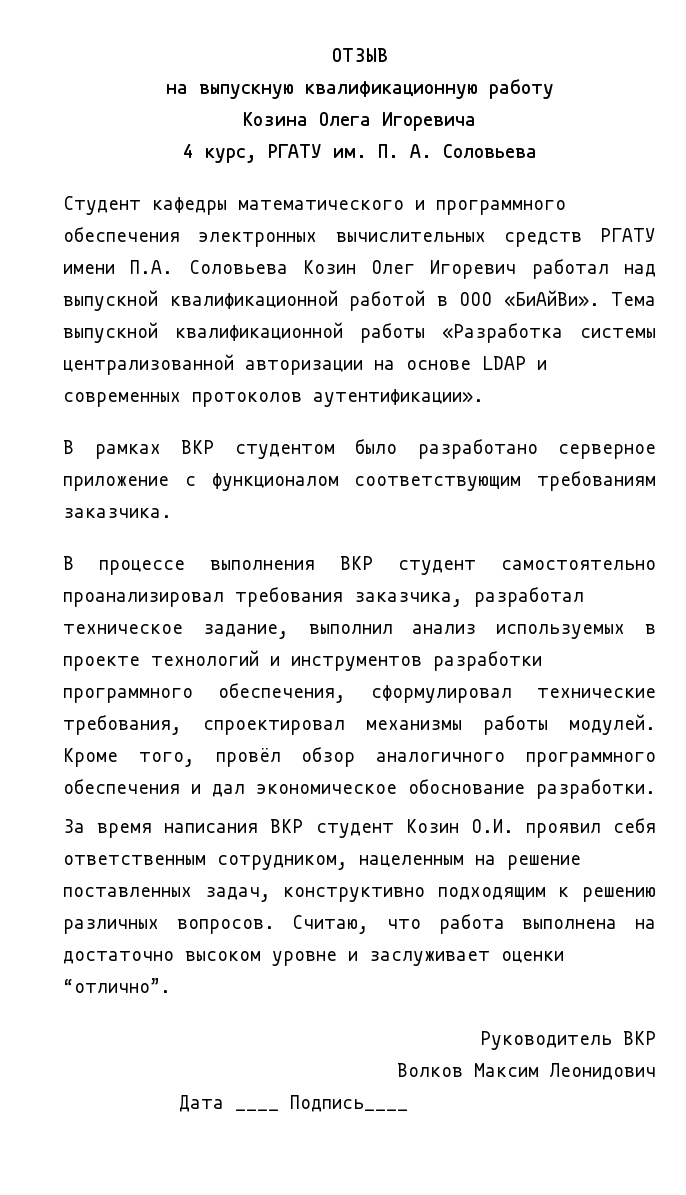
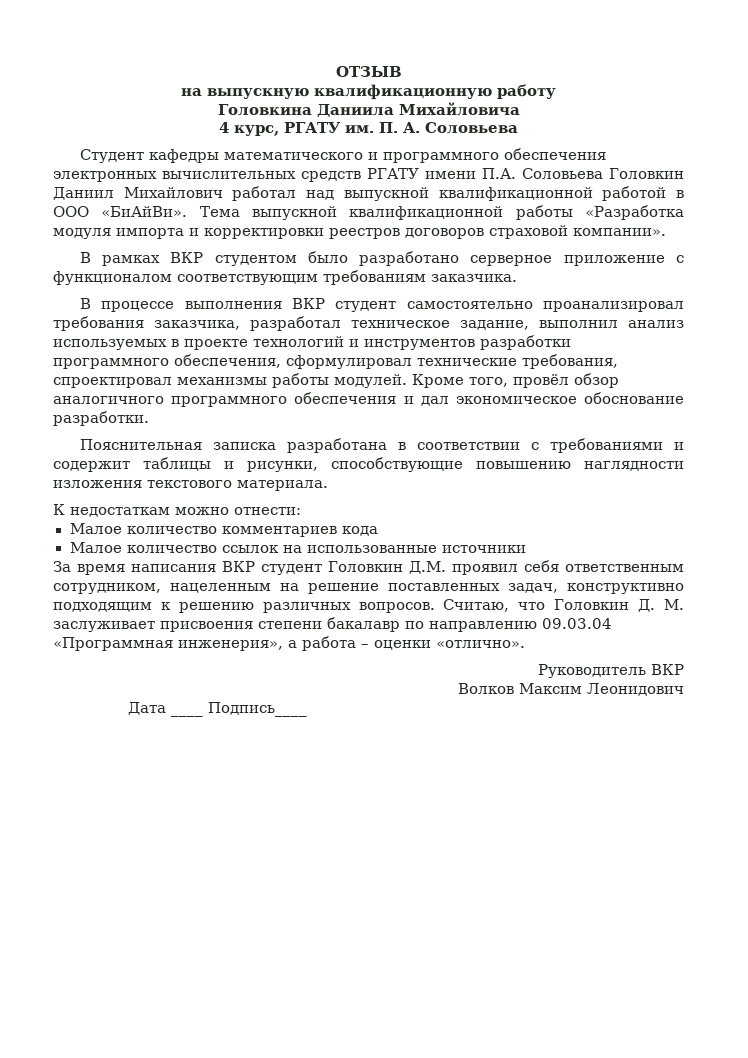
[243,112,476,131] Козина Олега Игоревича -> [217,102,520,117] Головкина Даниила Михайловича
[302,260,517,279] Козин Олег Игоревич -> [609,168,684,179] [53,187,223,200] Головкин Даниил Михайлович
[580,328,656,338] [63,354,547,375] [63,389,484,407] системы централизованной авторизации на основе LDAP и современных протоколов аутентификации». -> [53,225,666,239] модуля импорта и корректировки реестров договоров страховой компании».
(656, 789) none -> [79,438,684,453] [53,457,684,472] [53,480,328,491] [53,504,301,517] [69,523,378,537] [69,542,526,553] // Пояснительная записка разработана в соответствии с требованиями и содержит таблицы и рисунки, способствующие повышению наглядности изложения текстового материала. // К недостаткам можно отнести: // Малое количество комментариев кода // Малое количество ссылок на использованные источники
[405,819,514,833] Козин О.И. -> [328,561,446,574] Головкин Д.М.
[438,914,657,934] [63,951,564,966] [63,978,171,994] работа выполнена на достаточно высоком уровне и заслуживает оценки “отлично”. -> [554,599,685,612] [53,617,612,632] [53,636,525,651] Головкин Д. М. заслуживает присвоения степени бакалавр по направлению 09.03.04 «Программная инженерия», а работа – оценки «отлично».

